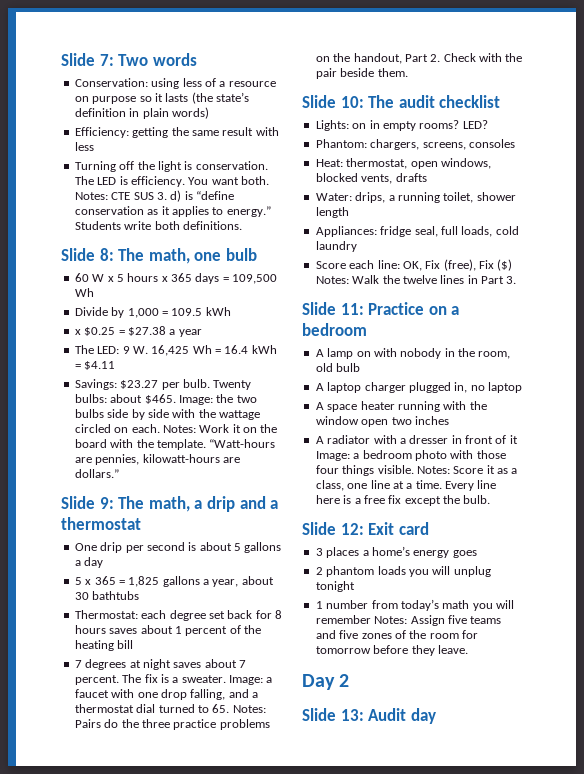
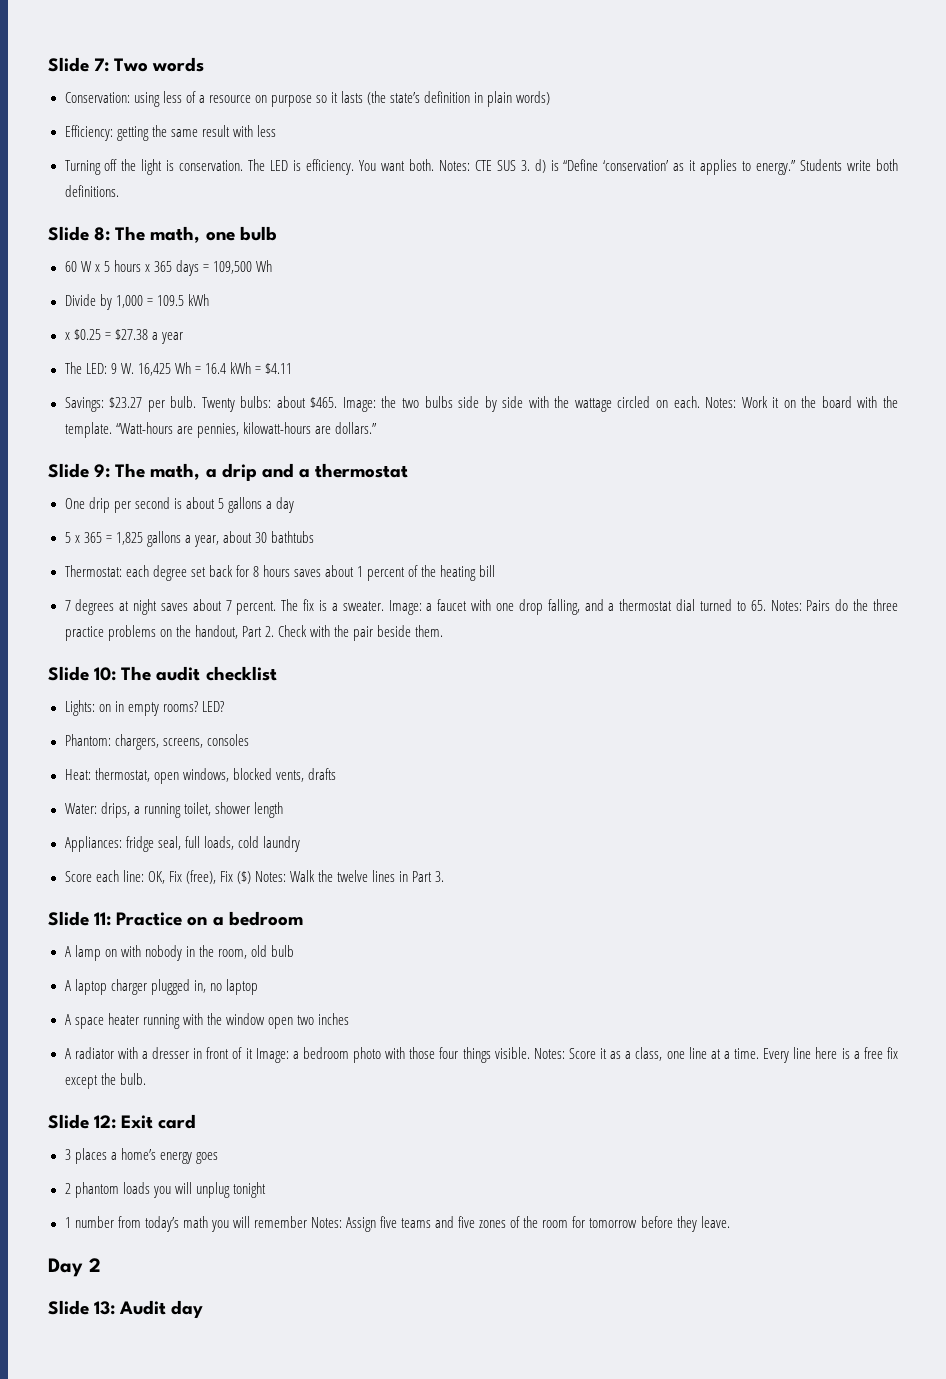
[196,191,234,200] [74,206,144,215] “define conservation -> [563,159,669,171] “Define ‘conservation’

